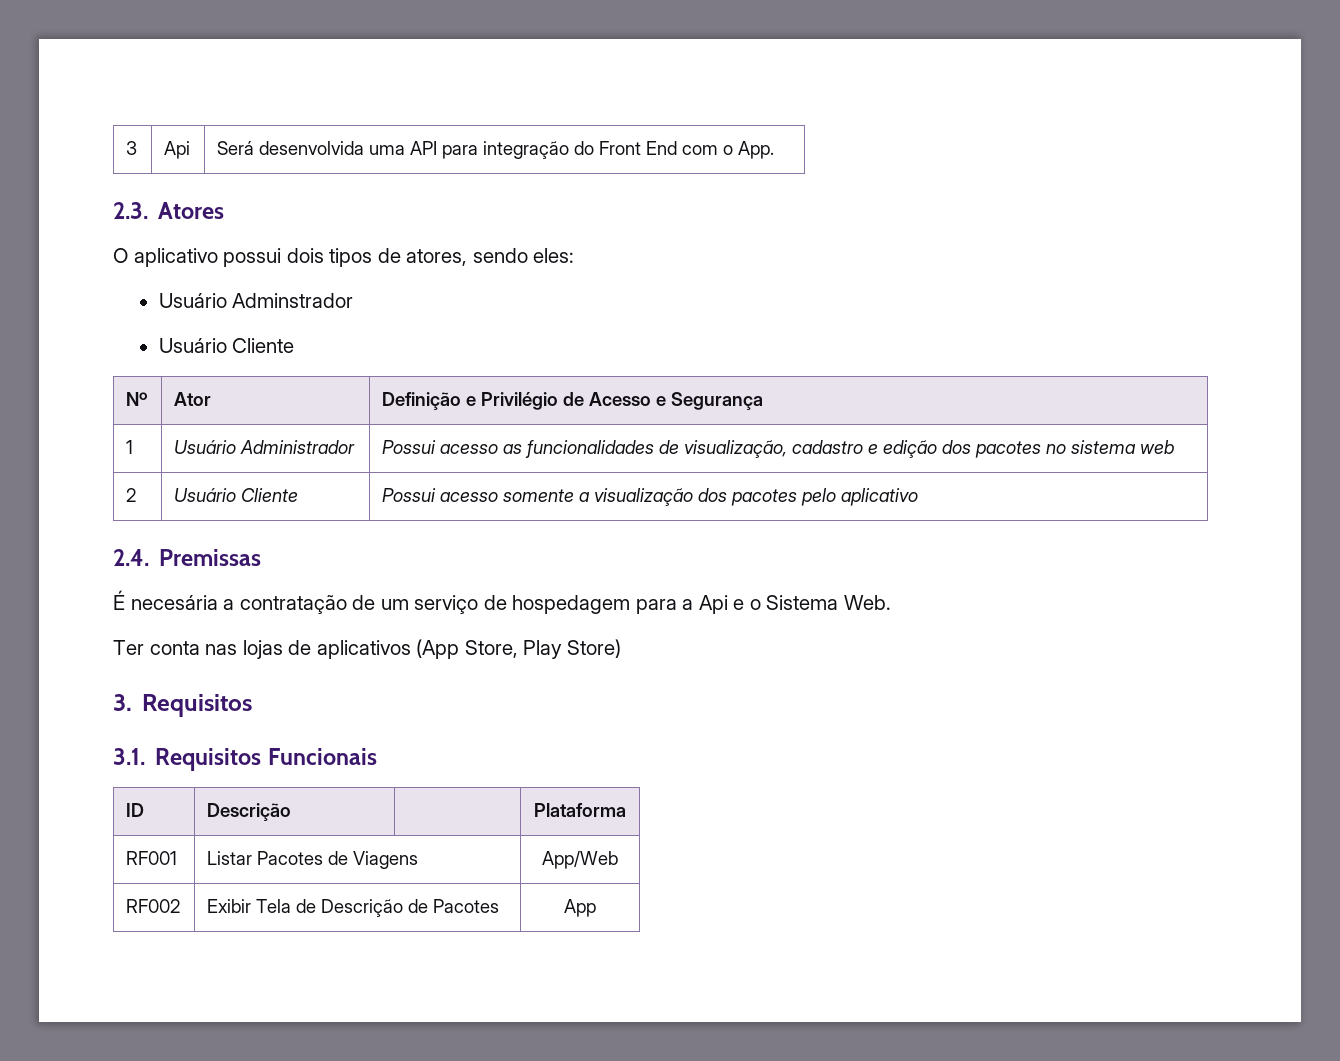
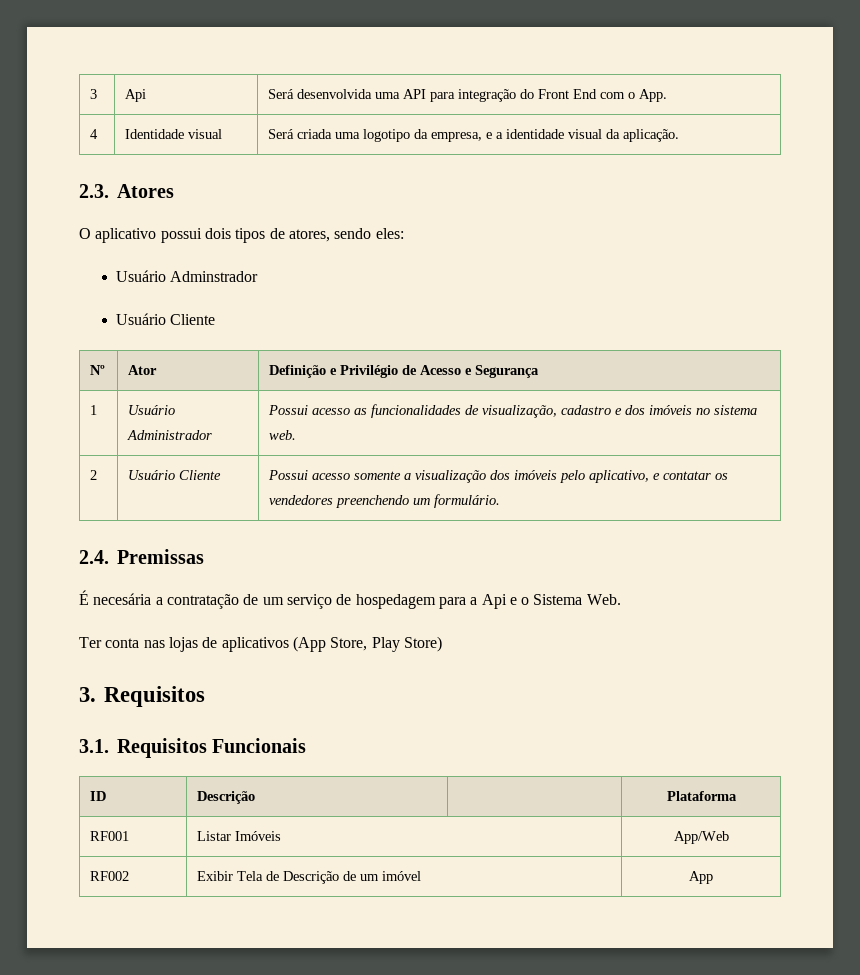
(775, 150) none -> [90,129,99,139] [125,129,223,139] [268,129,680,142] // 4 | Identidade visual | Será criada uma logotipo da empresa, e a identidade visual da aplicação.
[883,440,1042,458] edição dos pacotes -> [625,405,693,415] dos imóveis
[1140,440,1175,454] web -> [269,430,297,440] web.
[731,488,919,506] pacotes pelo aplicativo -> [514,470,729,483] [269,494,501,508] imóveis pelo aplicativo, e contatar os vendedores preenchendo um formulário.
[257,851,419,869] Pacotes de Viagens -> [235,831,282,841] Imóveis
[433,899,500,913] Pacotes -> [360,871,422,881] um imóvel

